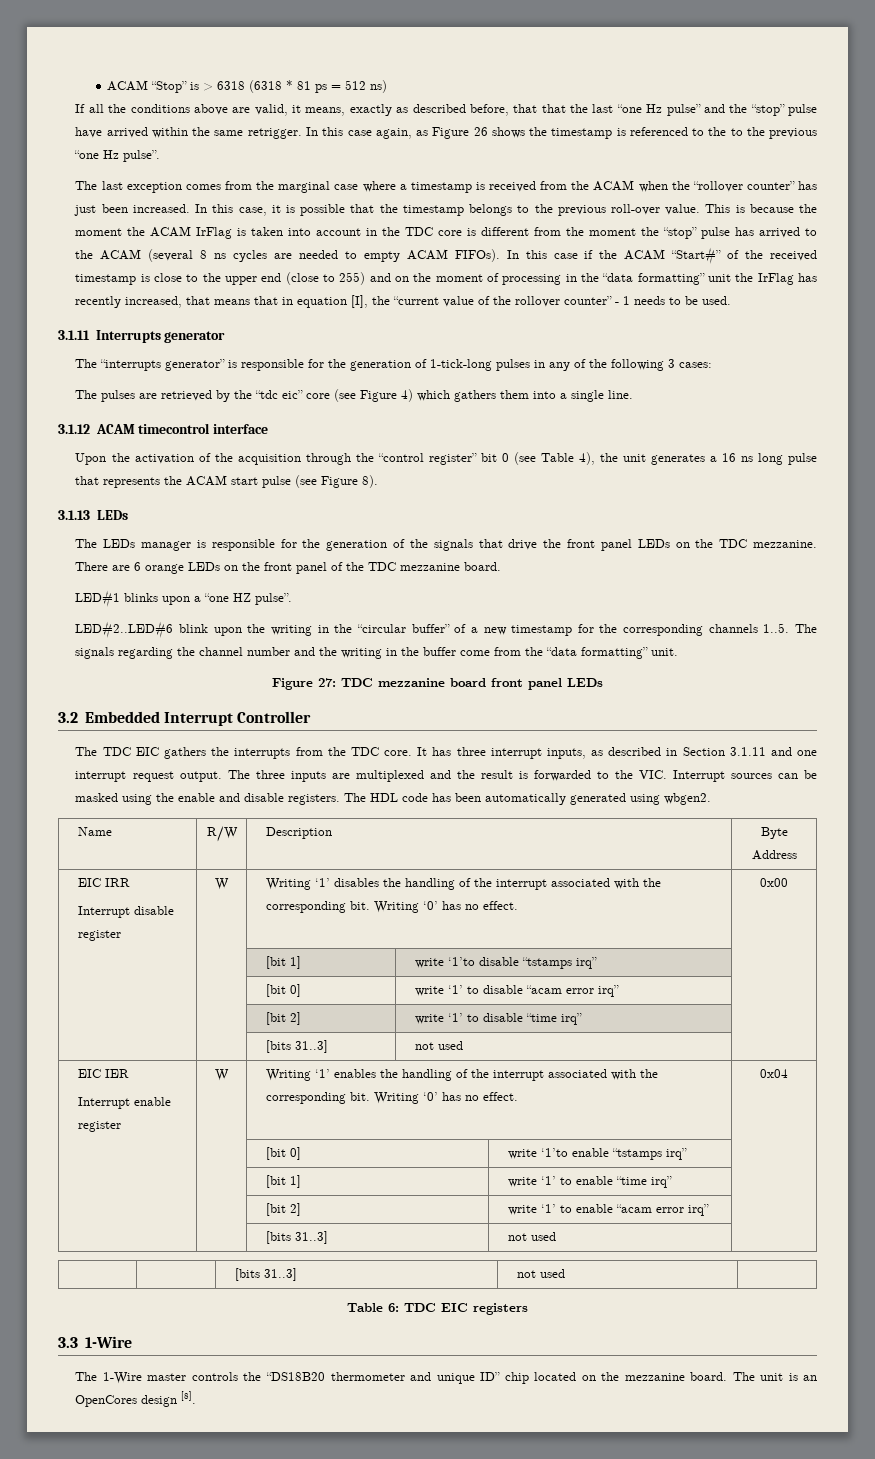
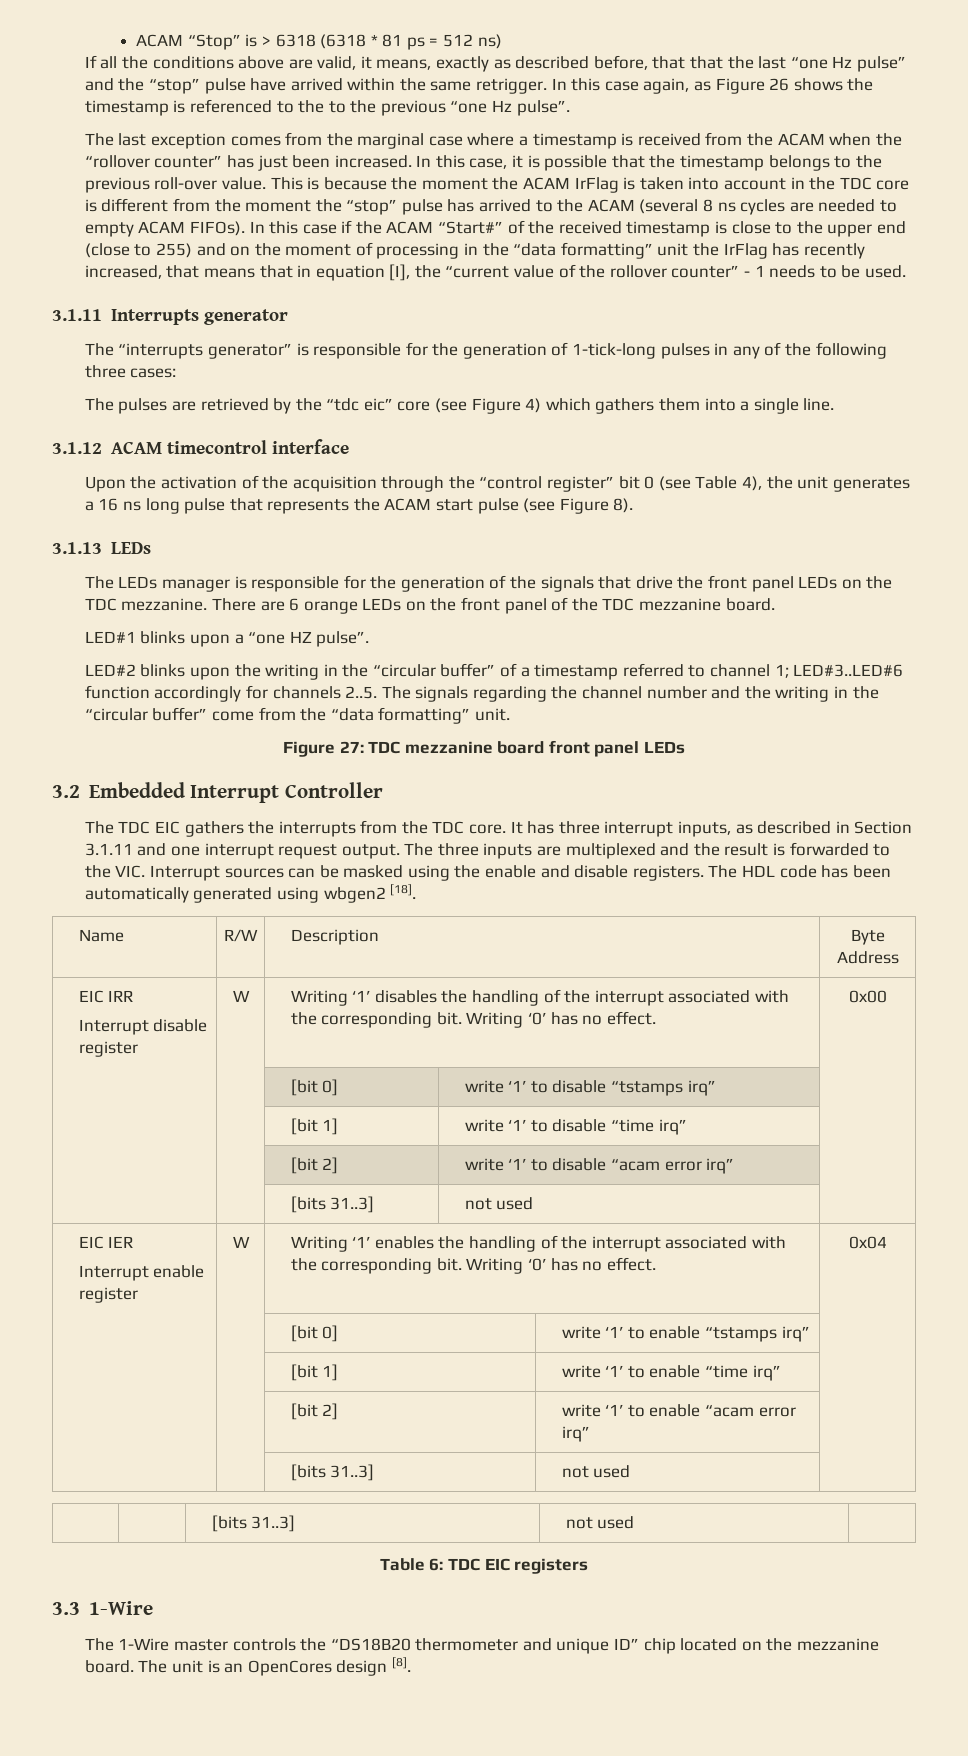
[668,359,676,368] 3 -> [84,365,126,378] three
[75,621,209,638] LED#2..LED#6 blink -> [84,664,186,677] LED#2 blinks
[483,623,790,636] new timestamp for the corresponding channels 1..5. -> [534,663,904,680] [84,685,378,702] timestamp referred to channel 1; LED#3..LED#6 function accordingly for channels 2..5.
[423,647,457,656] buffer -> [84,707,208,721] “circular buffer”
[664,793,712,805] wbgen2. -> [323,884,417,903] wbgen2 [18].
[290,956,302,969] [415,957,476,968] 1] | write ‘1’to -> [322,1079,339,1096] [464,1080,548,1093] 0] | write ‘1’ to
[290,984,302,997] [415,985,595,996] 0] | write ‘1’ to disable “acam error -> [322,1118,339,1135] [464,1119,655,1132] 1] | write ‘1’ to disable “time
[526,1013,558,1022] “time -> [611,1158,702,1171] “acam error
[541,1148,569,1157] ‘1’to -> [605,1326,645,1339] ‘1’ to

